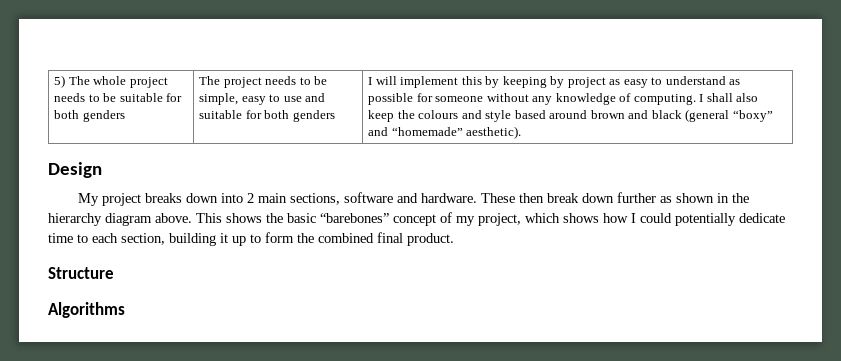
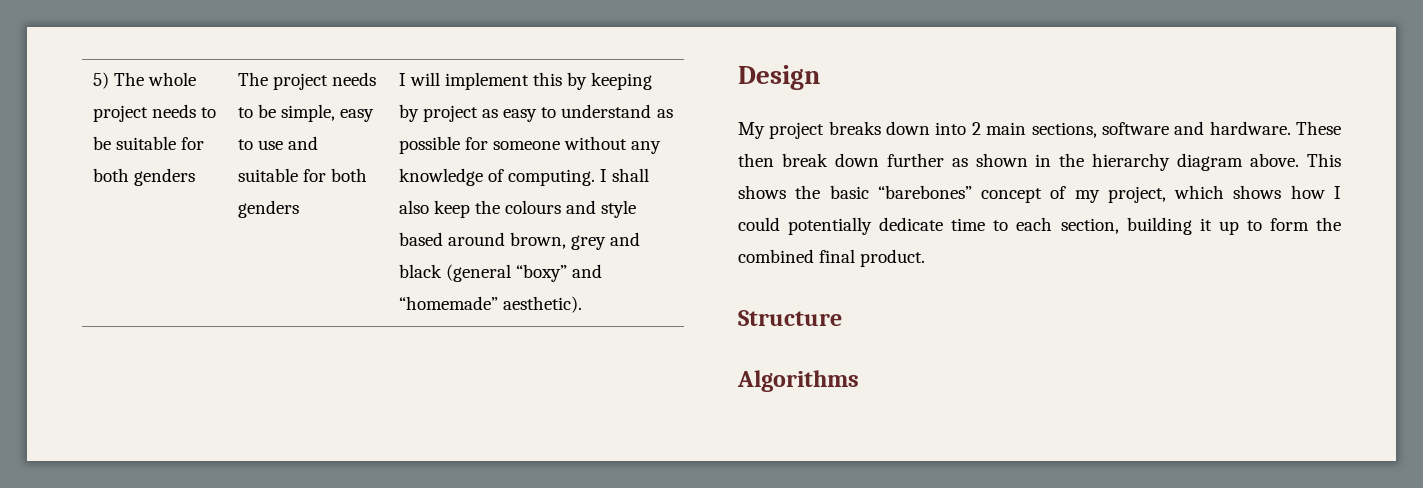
[590,110,625,119] brown -> [510,232,607,250] brown, grey

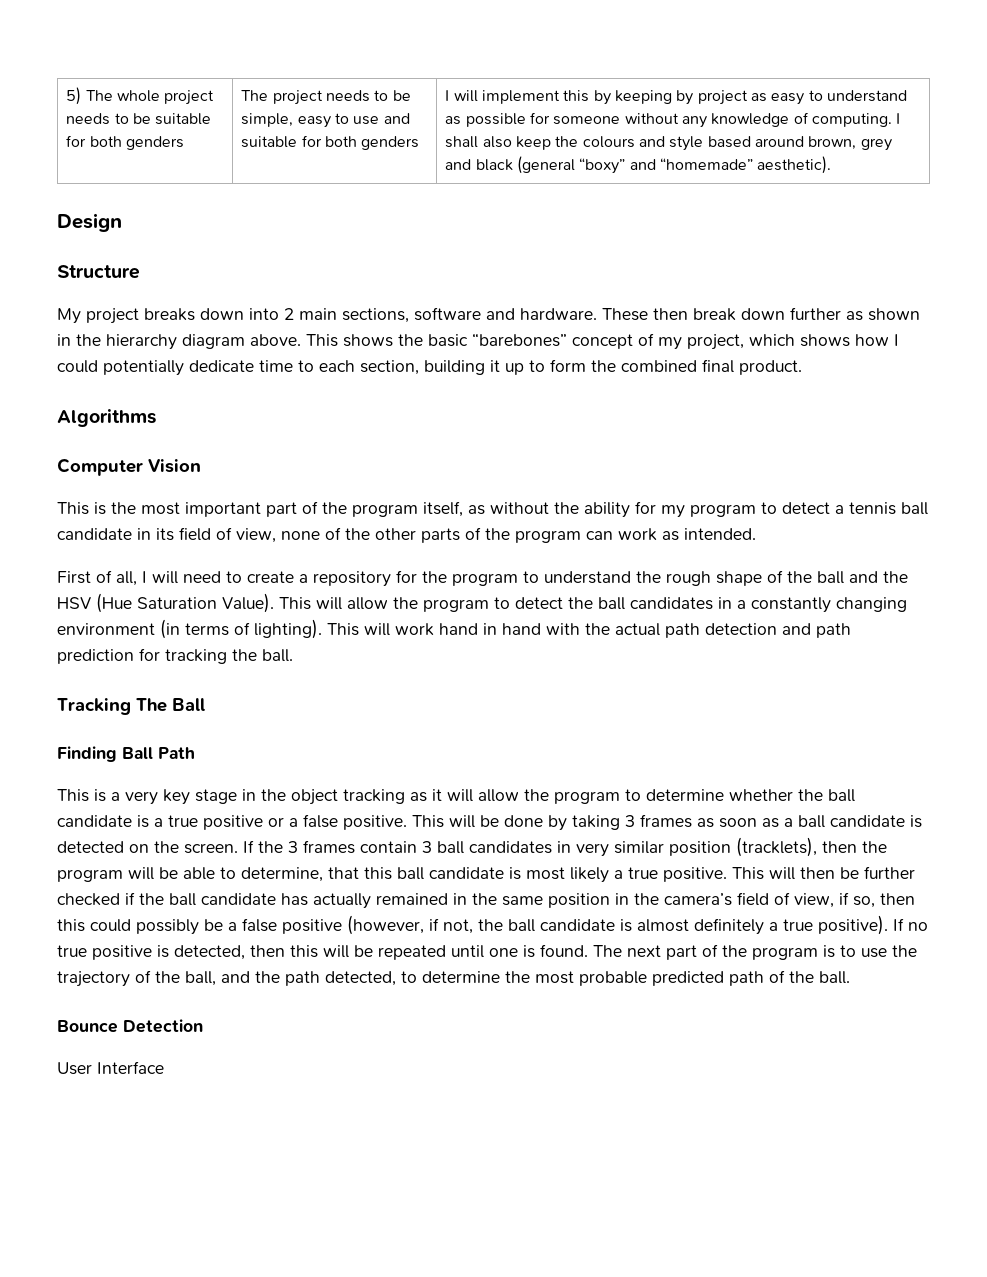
(820, 77) none -> [57,265,140,279] // Structure
[738,310,842,326] [737,370,859,392] Structure // Algorithms -> [57,409,156,427] [57,458,201,476] [57,501,928,518] [57,527,756,543] [57,570,908,587] [57,593,907,613] [57,619,851,639] [57,648,293,664] [57,698,205,715] [57,746,195,762] [57,789,855,805] [57,814,922,831] [57,837,887,857] [57,866,915,883] [57,892,915,909] [57,915,928,935] [57,944,917,960] [57,970,850,987] [57,1019,203,1033] [57,1061,164,1075] Algorithms // Computer Vision // This is the most important part of the program itself, as without the ability for my program to detect a tennis ball candidate in its field of view, none of the other parts of the program can work as intended. // First of all, I will need to create a repository for the program to understand the rough shape of the ball and the HSV (Hue Saturation Value). This will allow the program to detect the ball candidates in a constantly changing environment (in terms of lighting). This will work hand in hand with the actual path detection and path prediction for tracking the ball. // Tracking The Ball // Finding Ball Path // This is a very key stage in the object tracking as it will allow the program to determine whether the ball candidate is a true positive or a false positive. This will be done by taking 3 frames as soon as a ball candidate is detected on the screen. If the 3 frames contain 3 ball candidates in very similar position (tracklets), then the program will be able to determine, that this ball candidate is most likely a true positive. This will then be further checked if the ball candidate has actually remained in the same position in the camera’s field of view, if so, then this could possibly be a false positive (however, if not, the ball candidate is almost definitely a true positive). If no true positive is detected, then this will be repeated until one is found. The next part of the program is to use the trajectory of the ball, and the path detected, to determine the most probable predicted path of the ball. // Bounce Detection // User Interface

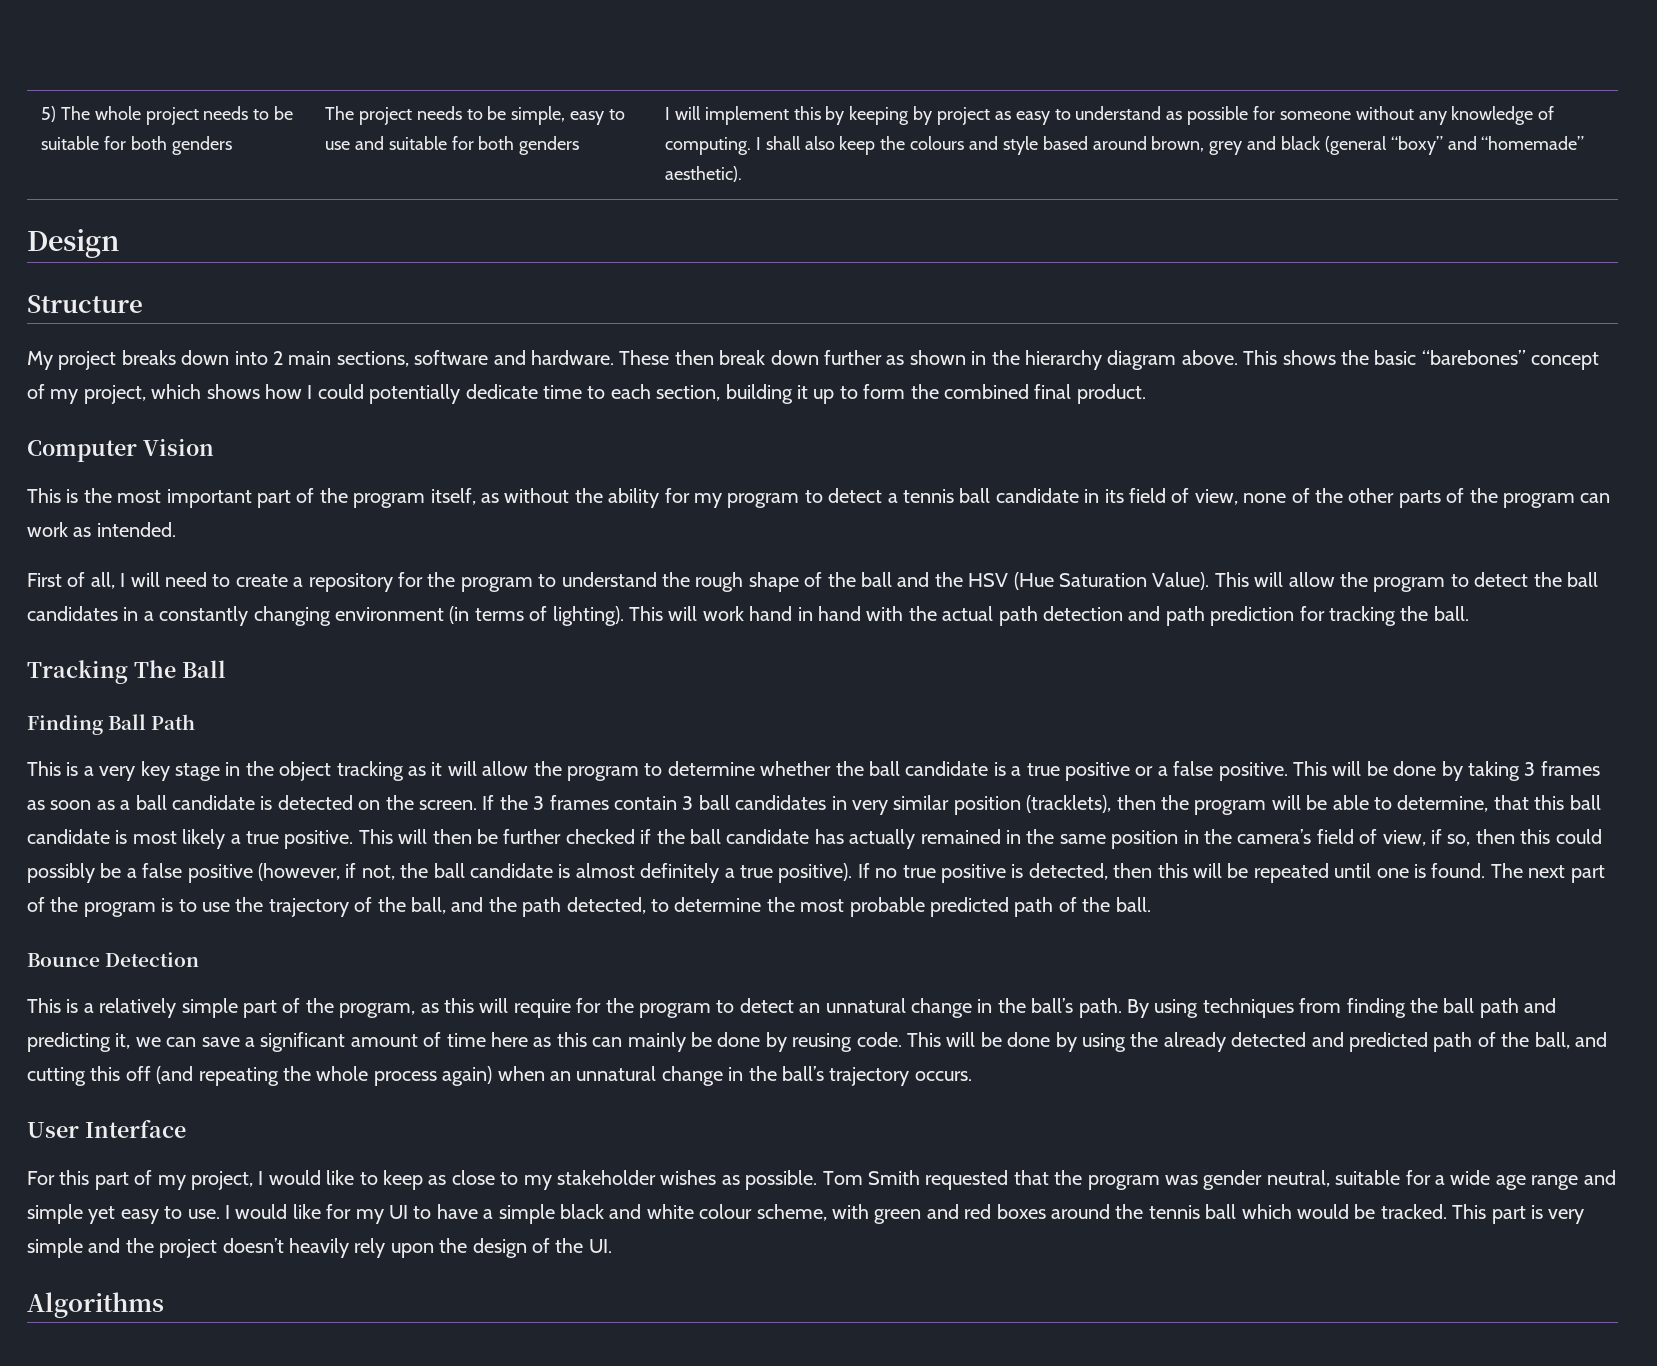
[57,409,156,427] // Algorithms -> (1146, 394) none
[57,1061,164,1075] User Interface -> [27,998,1557,1018] [27,1032,1608,1052] [27,1066,972,1086] [27,1120,186,1138] [27,1170,1616,1190] [27,1204,1585,1224] [27,1238,612,1258] [27,1292,164,1318] This is a relatively simple part of the program, as this will require for the program to detect an unnatural change in the ball’s path. By using techniques from finding the ball path and predicting it, we can save a significant amount of time here as this can mainly be done by reusing code. This will be done by using the already detected and predicted path of the ball, and cutting this off (and repeating the whole process again) when an unnatural change in the ball’s trajectory occurs. // User Interface // For this part of my project, I would like to keep as close to my stakeholder wishes as possible. Tom Smith requested that the program was gender neutral, suitable for a wide age range and simple yet easy to use. I would like for my UI to have a simple black and white colour scheme, with green and red boxes around the tennis ball which would be tracked. This part is very simple and the project doesn’t heavily rely upon the design of the UI. // Algorithms

